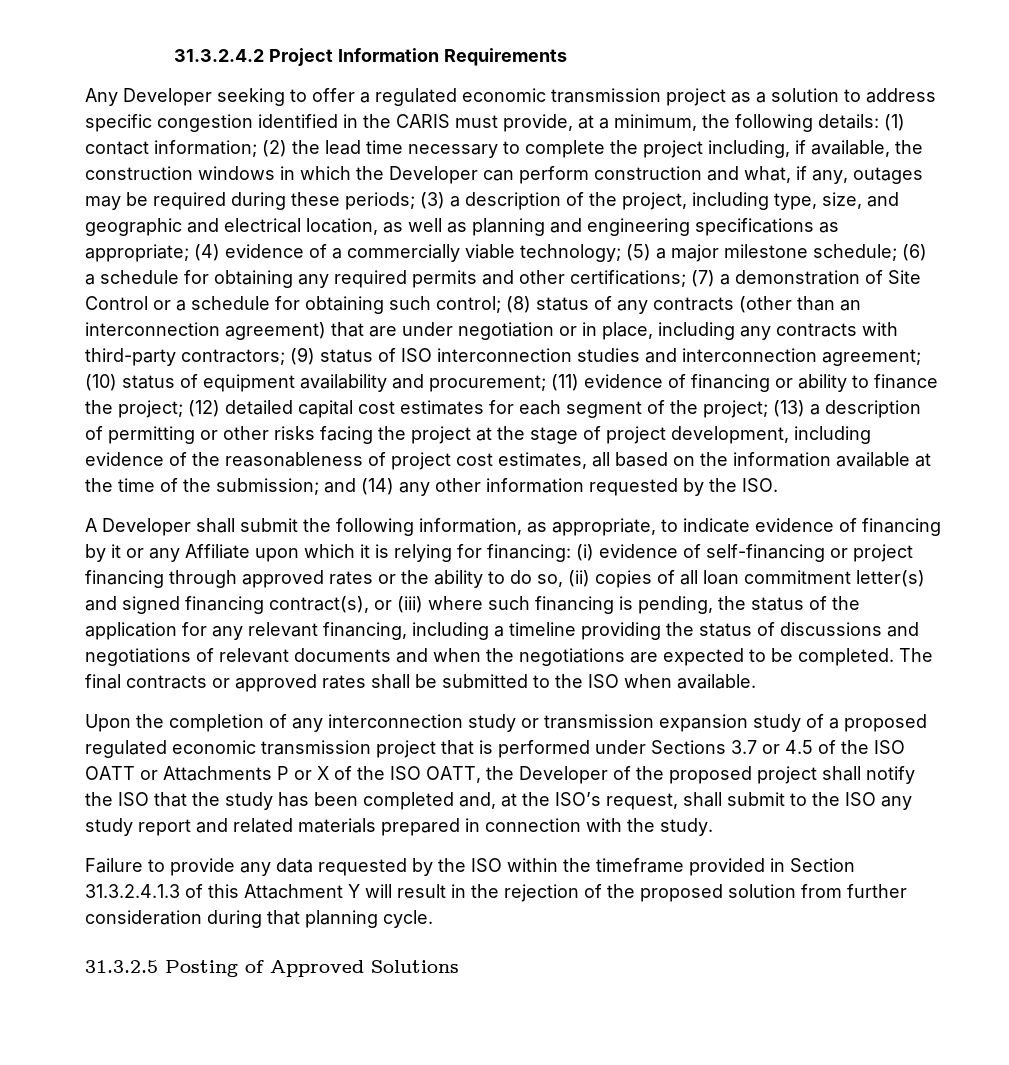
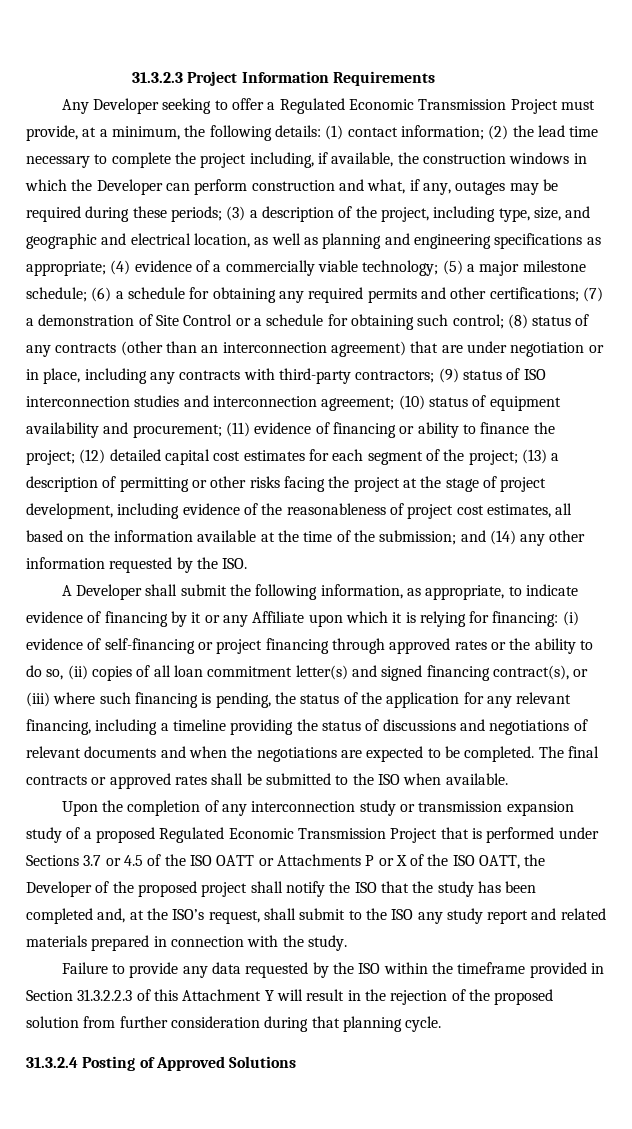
[173,49,264,62] 31.3.2.4.2 -> [132,72,184,83] 31.3.2.3
[375,88,936,106] [85,114,450,132] regulated economic transmission project as a solution to address specific congestion identified in the CARIS -> [279,98,558,114] Regulated Economic Transmission Project
[85,740,436,758] regulated economic transmission project -> [159,827,438,843] Regulated Economic Transmission Project
[85,884,180,898] 31.3.2.4.1.3 -> [77,989,133,1001] 31.3.2.2.3
[85,960,158,973] 31.3.2.5 -> [26,1057,78,1068] 31.3.2.4

